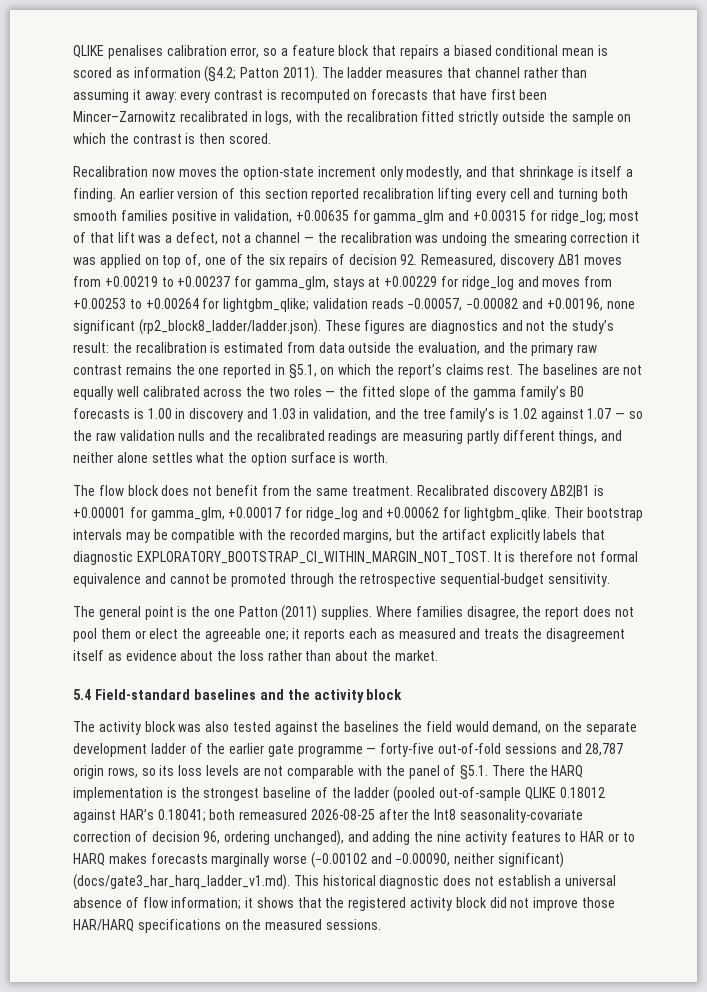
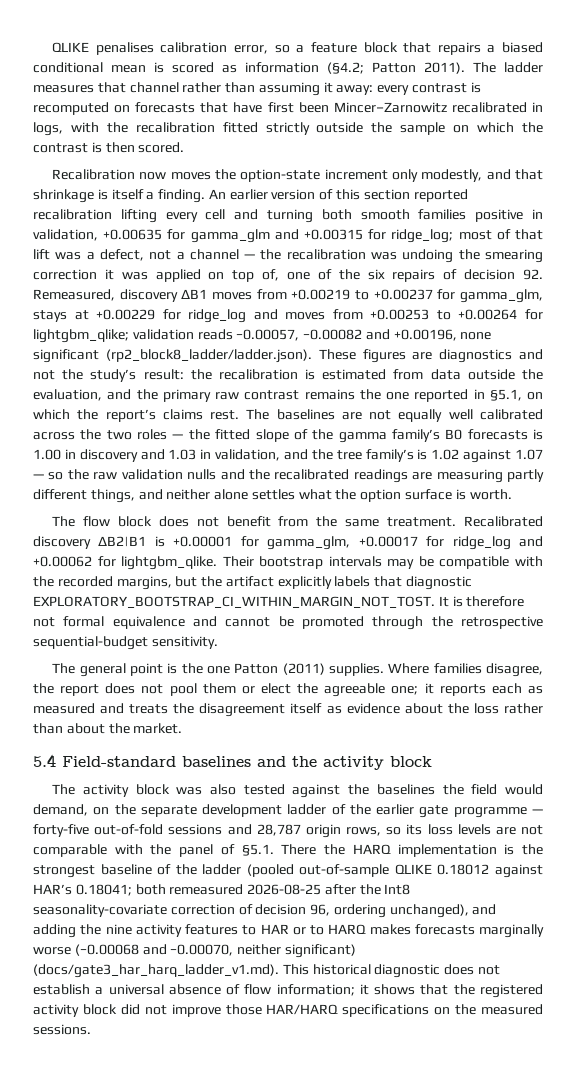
[310,852,451,868] (−0.00102 and −0.00090, -> [74,944,234,956] (−0.00068 and −0.00070,

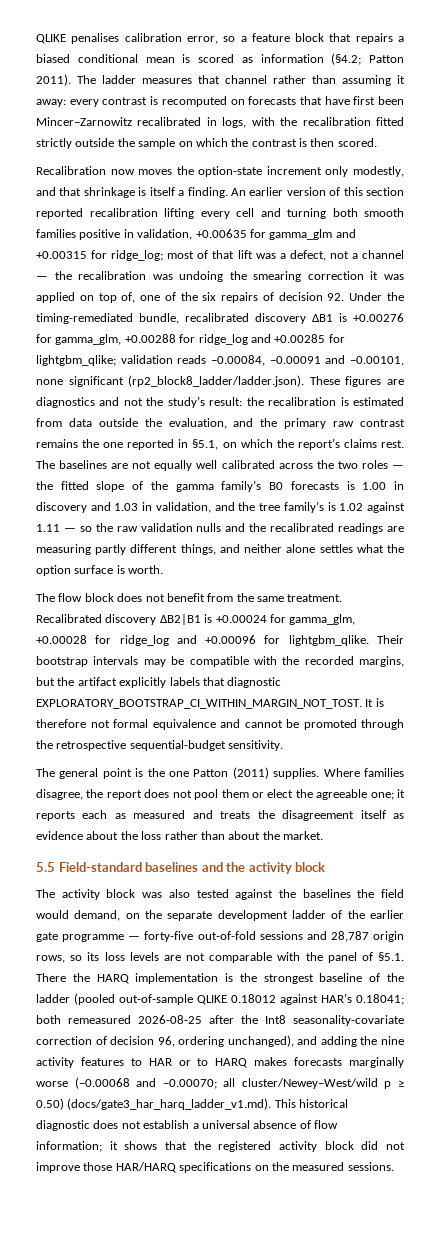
[33,289,543,303] [33,309,543,323] [33,329,457,343] Remeasured, discovery ΔB1 moves from +0.00219 to +0.00237 for gamma_glm, stays at +0.00229 for ridge_log and moves from +0.00253 to +0.00264 for lightgbm_qlike; validation reads −0.00057, −0.00082 and +0.00196, -> [349,292,405,301] [36,313,404,324] [36,334,345,345] [36,355,404,366] Under the timing-remediated bundle, recalibrated discovery ΔB1 is +0.00276 for gamma_glm, +0.00288 for ridge_log and +0.00285 for lightgbm_qlike; validation reads −0.00084, −0.00091 and −0.00101,
[514,449,543,460] 1.07 -> [36,524,60,532] 1.11
[173,536,544,550] [33,556,92,567] +0.00001 for gamma_glm, +0.00017 for ridge_log and +0.00062 -> [215,614,356,625] [36,635,257,646] +0.00024 for gamma_glm, +0.00028 for ridge_log and +0.00096
[33,754,56,767] 5.4 -> [36,862,55,872] 5.5
[170,944,356,958] −0.00070, neither significant) -> [162,1078,404,1089] [36,1098,64,1110] −0.00070; all cluster/Newey–West/wild p ≥ 0.50)

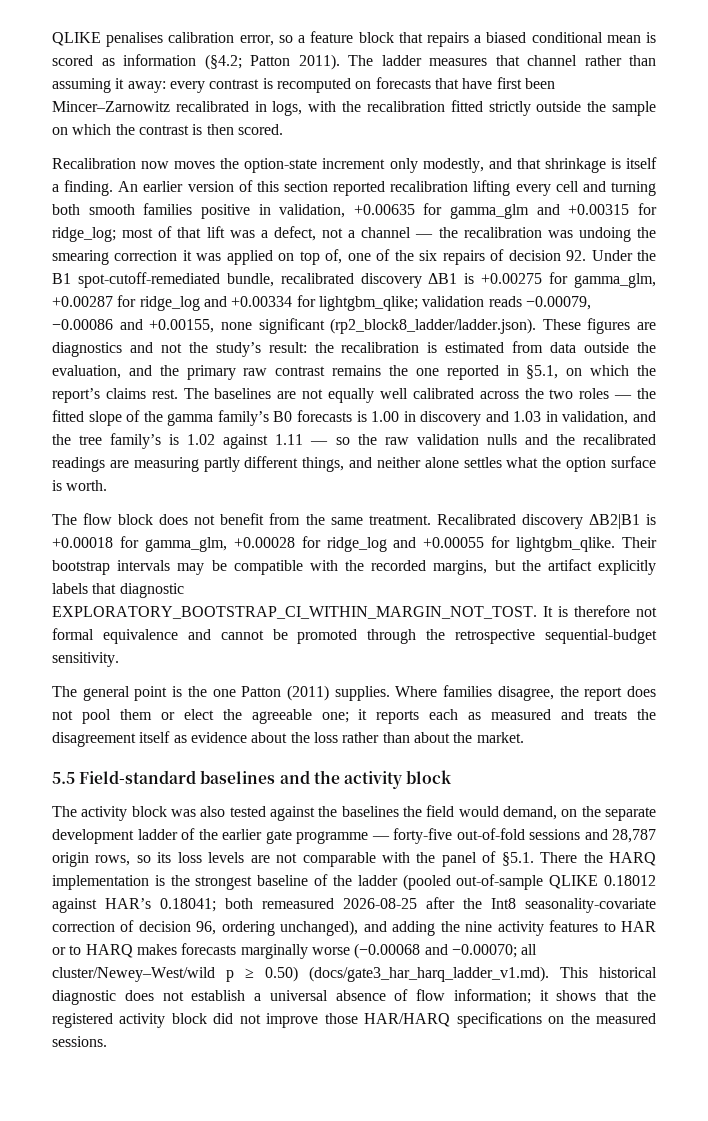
[36,313,133,324] timing-remediated -> [52,272,220,288] B1 spot-cutoff-remediated
[353,313,404,322] [36,334,326,345] +0.00276 for gamma_glm, +0.00288 for ridge_log and +0.00285 -> [481,272,657,288] [52,295,293,311] +0.00275 for gamma_glm, +0.00287 for ridge_log and +0.00334
[211,355,404,366] −0.00084, −0.00091 and −0.00101, -> [525,296,591,310] [52,319,215,333] −0.00079, −0.00086 and +0.00155,
[215,615,267,623] +0.00024 -> [52,537,113,548] +0.00018
[205,635,257,644] +0.00096 -> [423,537,485,548] +0.00055

